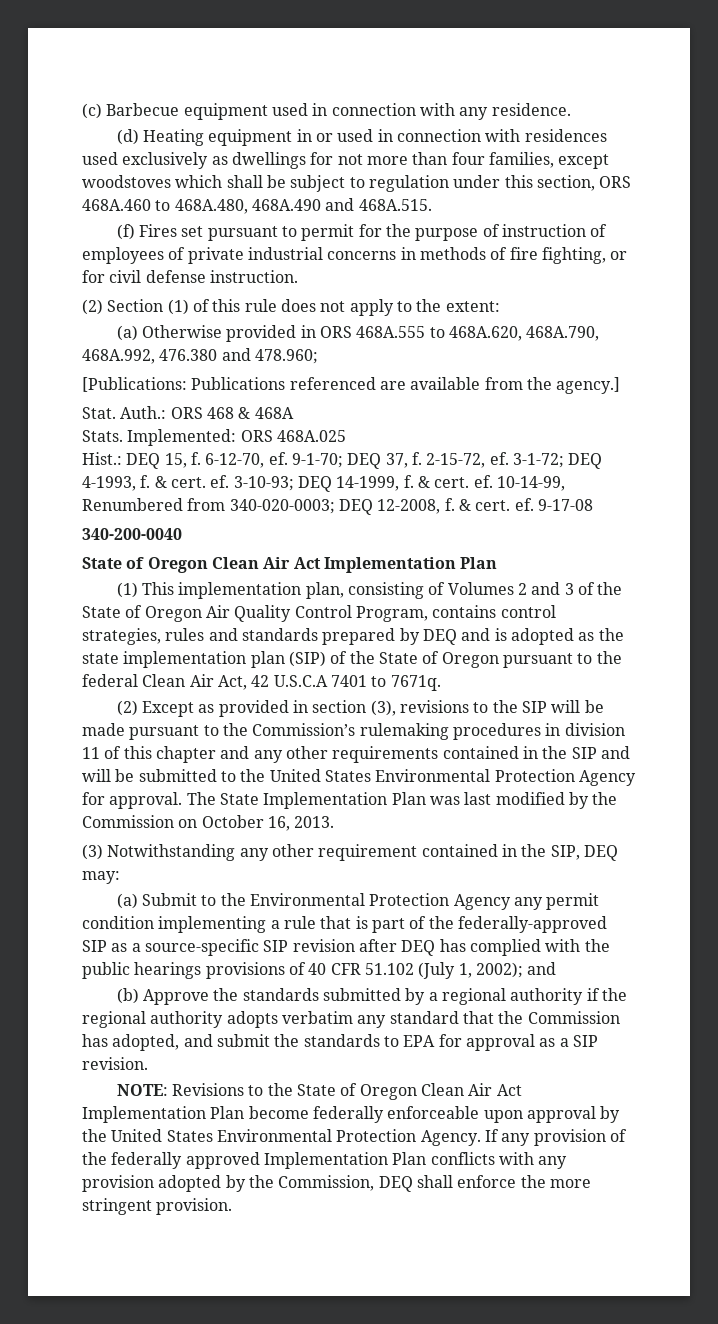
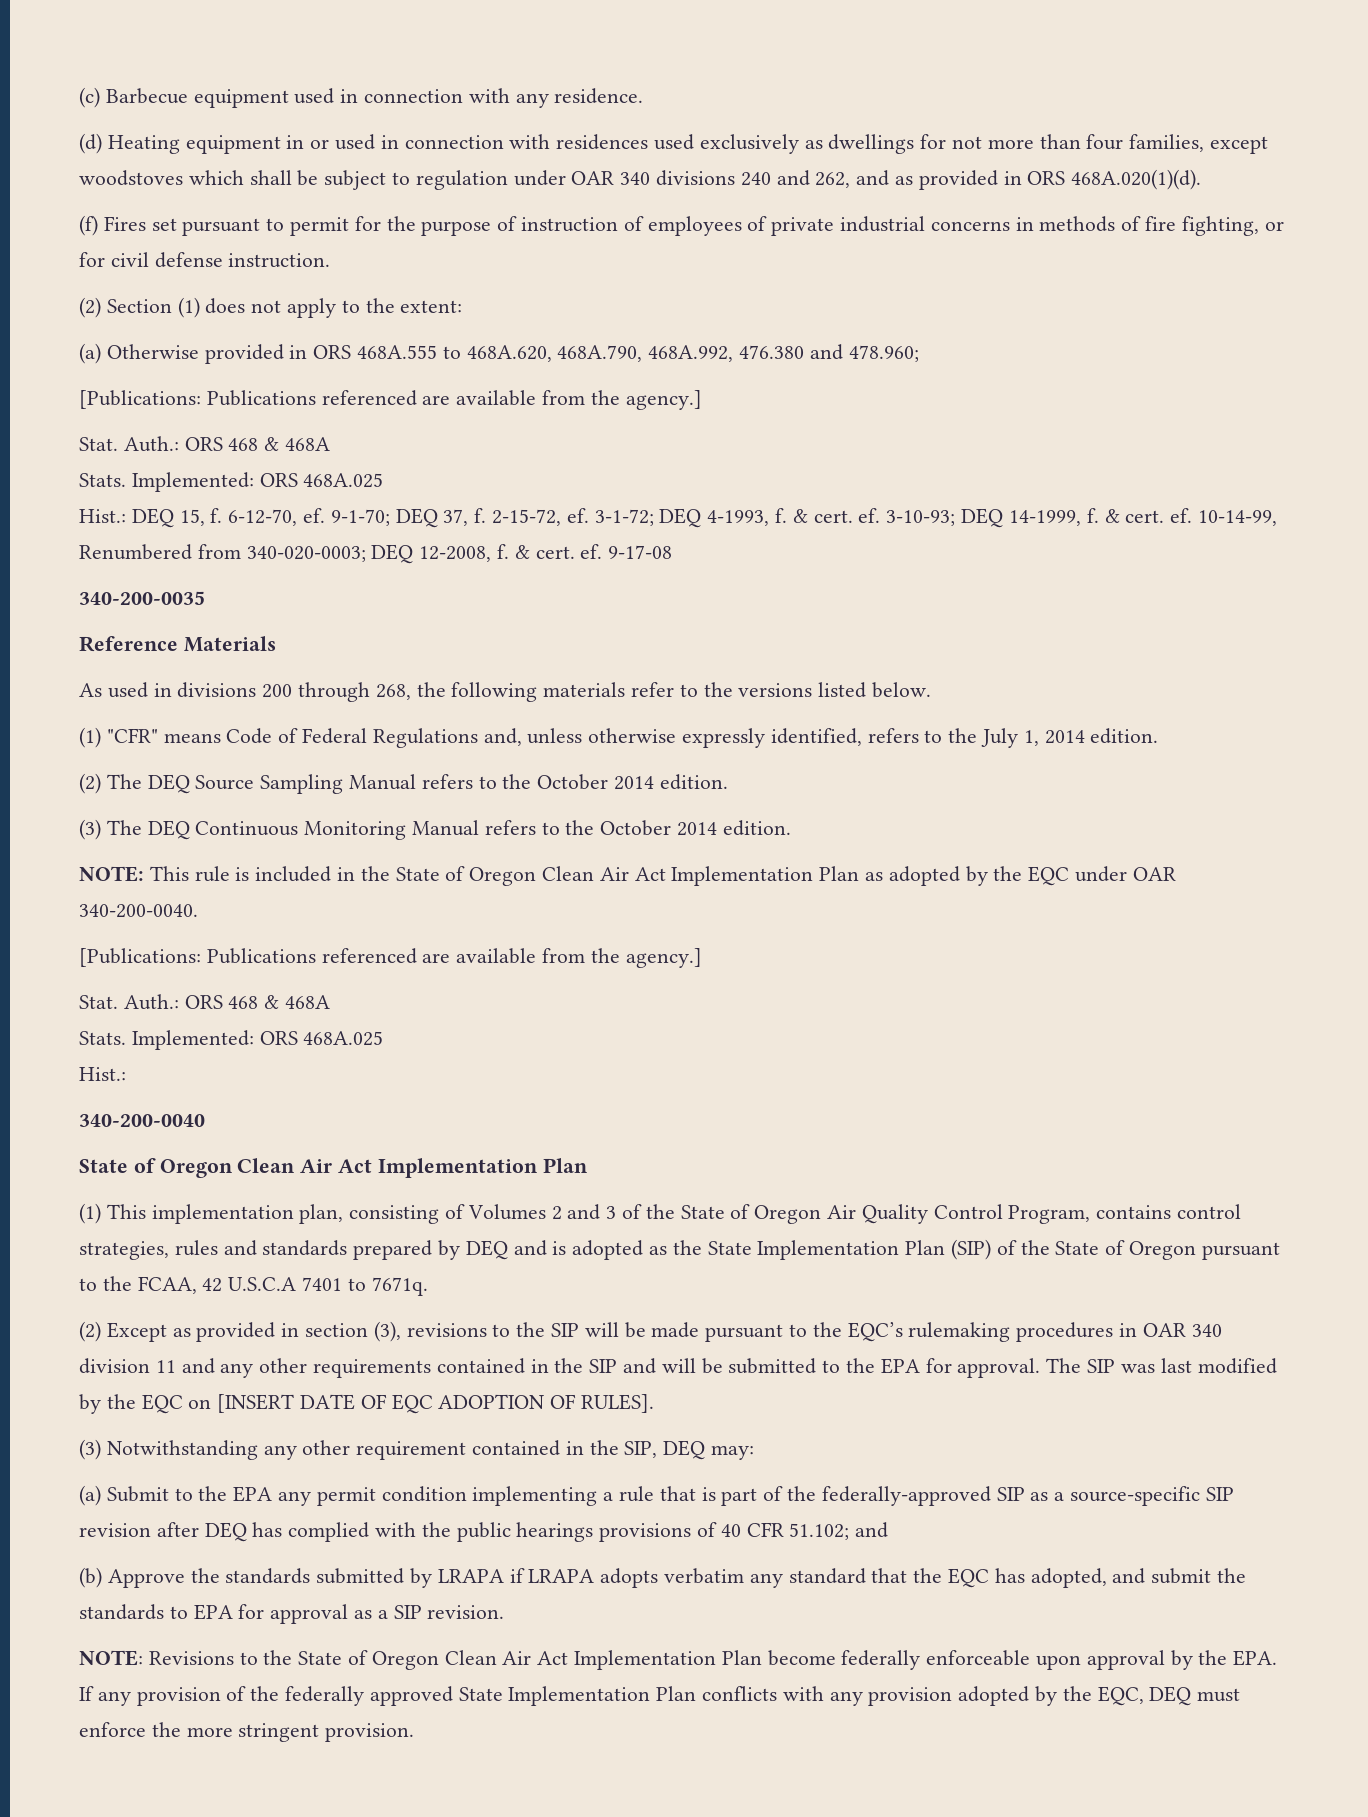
[504,175,632,191] [82,198,432,214] this section, ORS 468A.460 to 468A.480, 468A.490 and 468A.515. -> [571,169,1202,190] OAR 340 divisions 240 and 262, and as provided in ORS 468A.020(1)(d).
[192,299,277,312] of this rule -> (200, 307) none
(593, 505) none -> [79,591,205,605] [79,636,276,652] [79,682,932,702] [79,727,1159,748] [79,773,728,794] [79,819,791,840] [79,866,1176,886] [79,904,198,918] [79,948,702,968] [79,994,331,1010] [79,1030,384,1050] [79,1067,126,1081] // 340-200-0035 // Reference Materials // As used in divisions 200 through 268, the following materials refer to the versions listed below. // (1) "CFR" means Code of Federal Regulations and, unless otherwise expressly identified, refers to the July 1, 2014 edition. // (2) The DEQ Source Sampling Manual refers to the October 2014 edition. // (3) The DEQ Continuous Monitoring Manual refers to the October 2014 edition. // NOTE: This rule is included in the State of Oregon Clean Air Act Implementation Plan as adopted by the EQC under OAR 340-200-0040. // [Publications: Publications referenced are available from the agency.] // Stat. Auth.: ORS 468 & 468A // Stats. Implemented: ORS 468A.025 // Hist.:
[82,651,285,668] state implementation plan -> [707,1240,946,1260] State Implementation Plan
[82,674,247,690] federal Clean Air Act, -> [137,1276,197,1294] FCAA,
[252,723,356,736] Commission’s -> [847,1322,903,1342] EQC’s
[564,723,625,736] [82,746,216,763] division 11 of this chapter -> [1142,1323,1222,1337] [79,1358,176,1374] OAR 340 division 11
[269,769,636,786] [82,792,426,809] United States Environmental Protection Agency for approval. The State Implementation Plan -> [880,1358,1116,1378] EPA for approval. The SIP
[82,815,335,831] Commission on October 16, 2013. -> [141,1394,655,1414] EQC on [INSERT DATE OF EQC ADOPTION OF RULES].
[250,893,511,910] Environmental Protection Agency -> [233,1486,273,1502] EPA
[364,962,523,979] 51.102 (July 1, 2002); -> [789,1523,850,1540] 51.102;
[428,988,627,1005] [82,1011,224,1028] a regional authority if the regional authority -> [437,1568,595,1583] LRAPA if LRAPA
[527,1011,620,1024] Commission -> [948,1568,990,1588] EQC
[111,1129,481,1146] United States Environmental Protection Agency. -> [1233,1650,1278,1666] EPA.
(260, 1160) none -> [458,1687,503,1701] State
[278,1175,453,1192] Commission, DEQ shall -> [1097,1686,1241,1706] EQC, DEQ must

